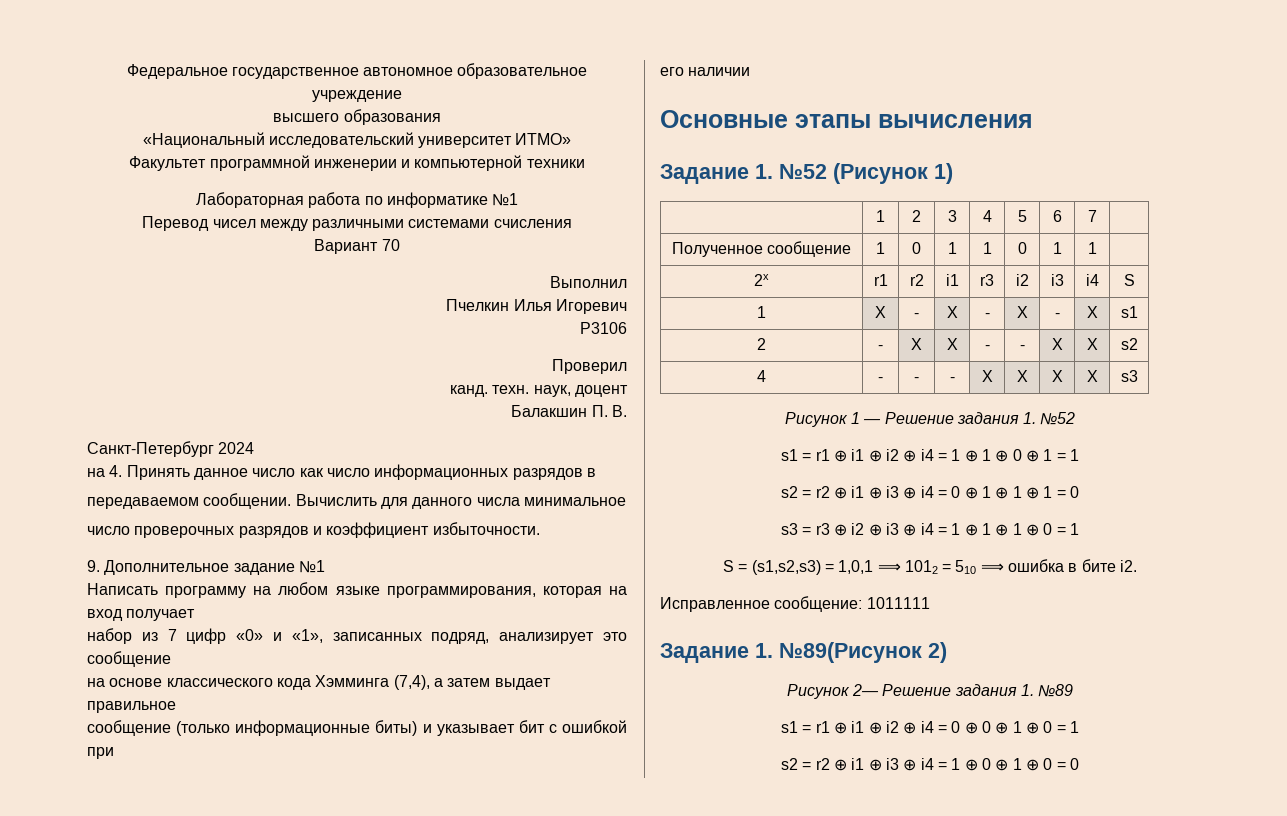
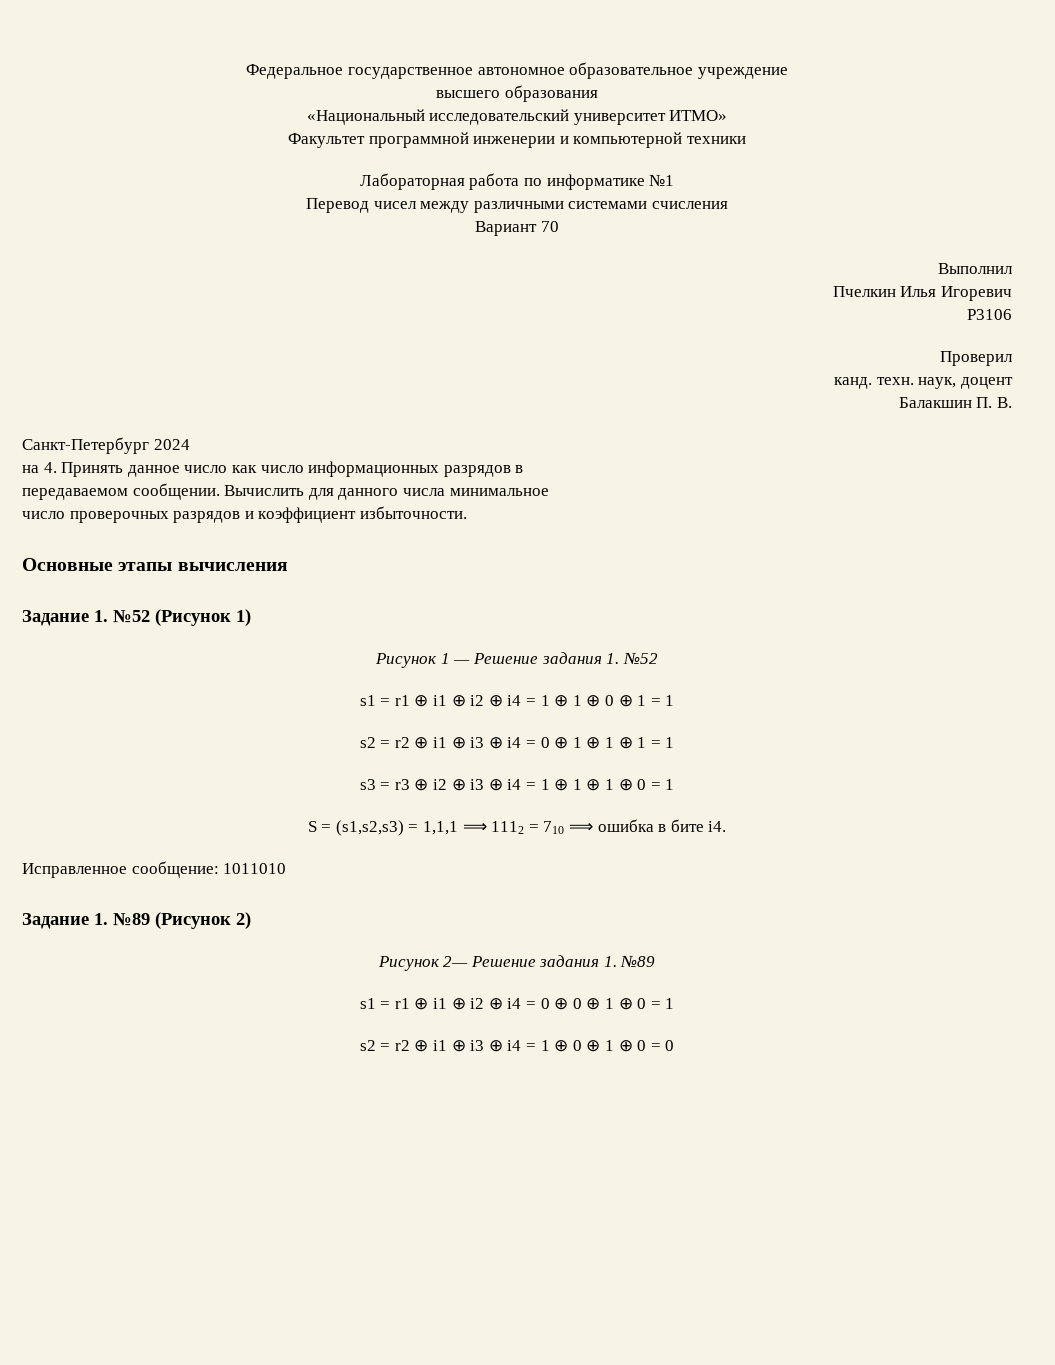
[87,560,325,575] [87,582,627,598] [87,609,196,621] [87,628,627,644] [87,651,171,667] [87,675,551,690] [87,701,176,713] [87,720,627,736] [87,747,114,759] [660,67,751,76] // 9. Дополнительное задание №1 // Написать программу на любом языке программирования, которая на вход получает // набор из 7 цифр «0» и «1», записанных подряд, анализирует это сообщение // на основе классического кода Хэмминга (7,4), а затем выдает правильное // сообщение (только информационные биты) и указывает бит с ошибкой при // его наличии -> (467, 512) none
[876,210,885,222] [912,210,921,222] [947,210,957,222] [982,210,992,222] [1017,210,1027,222] [1052,210,1062,222] [1087,210,1097,222] [671,241,852,257] [876,242,885,254] [912,242,921,254] [947,242,957,254] [982,242,992,254] [1017,242,1027,254] [1052,242,1062,254] [1087,242,1097,254] [754,274,769,286] [873,274,888,286] [909,274,924,286] [945,274,959,286] [980,274,994,286] [1015,274,1029,286] [1050,274,1064,286] [1085,274,1099,286] [1123,274,1135,286] [757,306,766,318] [875,306,886,318] [914,313,919,318] [946,306,958,318] [984,313,990,318] [1016,306,1028,318] [1054,313,1060,318] [1086,306,1098,318] [1120,306,1138,318] [757,338,766,350] [878,345,883,350] [911,338,922,350] [946,338,958,350] [984,345,990,350] [1019,345,1025,350] [1051,338,1063,350] [1086,338,1098,350] [1120,338,1138,350] [757,370,766,382] [878,377,883,382] [914,377,919,382] [949,377,955,382] [981,370,993,382] [1016,370,1028,382] [1051,370,1063,382] [1086,370,1098,382] [1120,370,1138,382] // | 1 | 2 | 3 | 4 | 5 | 6 | 7 | // Полученное сообщение | 1 | 0 | 1 | 1 | 0 | 1 | 1 | // 2x | r1 | r2 | i1 | r3 | i2 | i3 | i4 | S // 1 | X | - | X | - | X | - | X | s1 // 2 | - | X | X | - | - | X | X | s2 // 4 | - | - | - | X | X | X | X | s3 -> (251, 617) none
[1069,486,1079,498] 0 -> [665,737,675,748] 1
[838,560,977,574] 1,0,1 ⟹ 1012 = 510 -> [423,821,565,835] 1,1,1 ⟹ 1112 = 710
[1120,560,1138,572] i2. -> [708,821,727,832] i4.
[866,597,930,609] [660,642,922,663] 1011111 // Задание 1. №89(Рисунок -> [223,863,287,874] [22,912,231,929] 1011010 // Задание 1. №89 (Рисунок

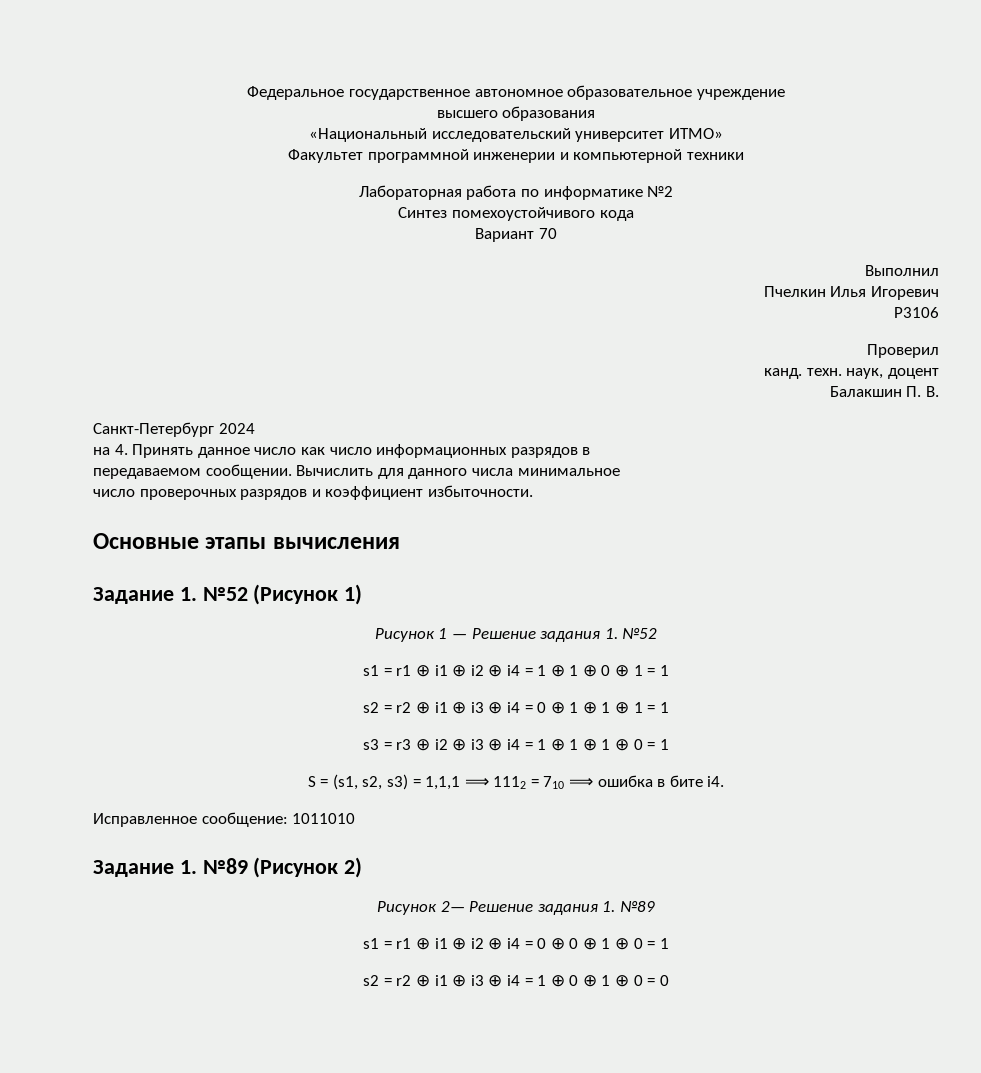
[649,174,675,186] [306,198,728,213] №1 // Перевод чисел между различными системами счисления -> [647,186,674,197] [398,207,634,221] №2 // Синтез помехоустойчивого кода
[335,820,404,836] (s1,s2,s3) -> [332,774,408,790] (s1, s2, s3)

